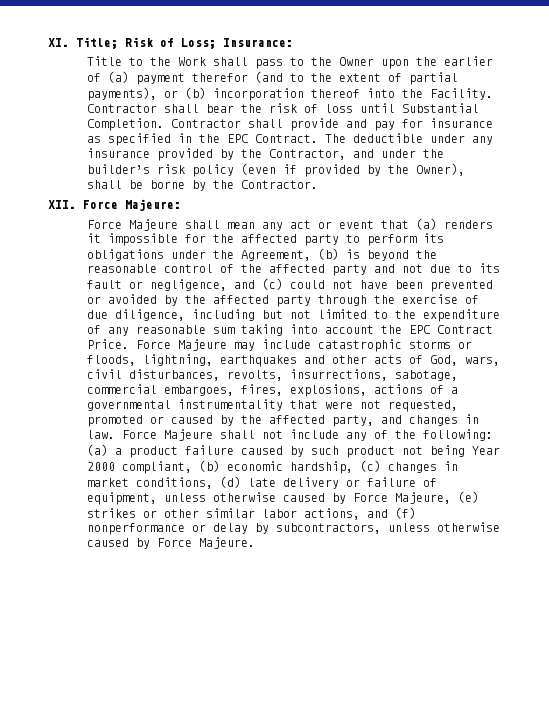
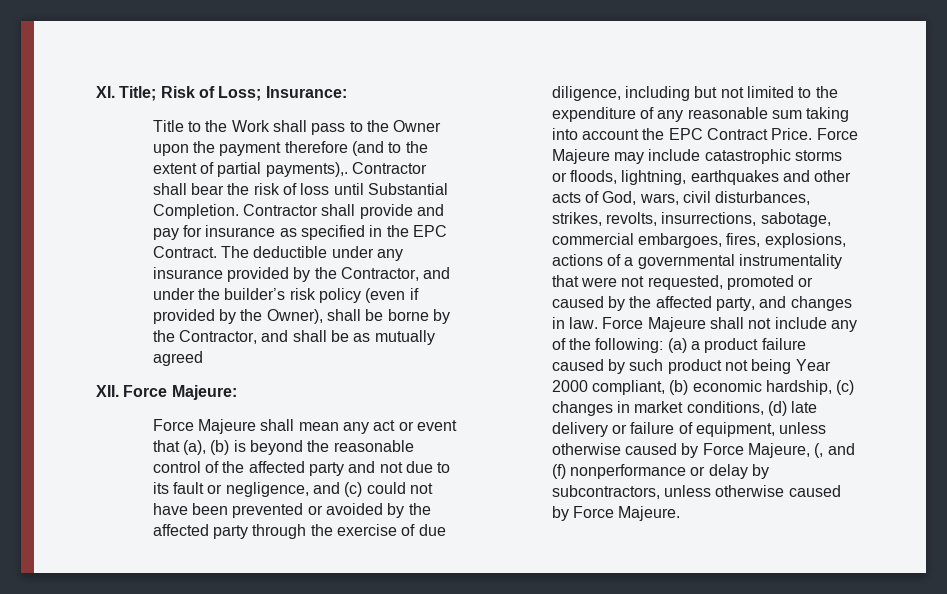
[444,56,494,66] [87,71,249,85] earlier of (a) payment therefor -> [219,141,348,156] payment therefore
[87,87,494,101] payments), or (b) incorporation thereof into the Facility. -> [265,162,348,177] payments),.
[241,180,319,189] Contractor. -> [179,330,435,345] [152,351,203,366] Contractor, and shall be as mutually agreed
[416,218,494,230] [87,233,445,246] [87,249,312,261] (a) renders it impossible for the affected party to perform its obligations under the Agreement, -> [183,440,207,455] (a),
(221, 375) none -> [551,212,602,226] strikes,
[458,491,480,503] [87,508,361,520] (e) strikes or other similar labor actions, -> [814,443,824,458] (,

